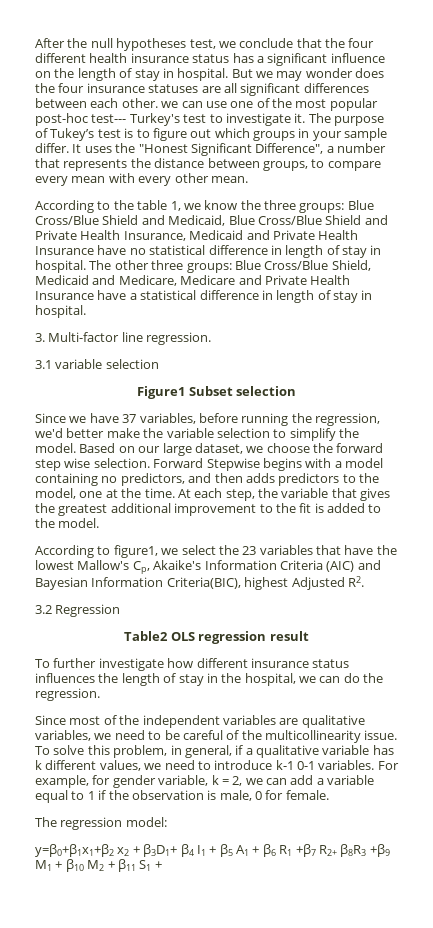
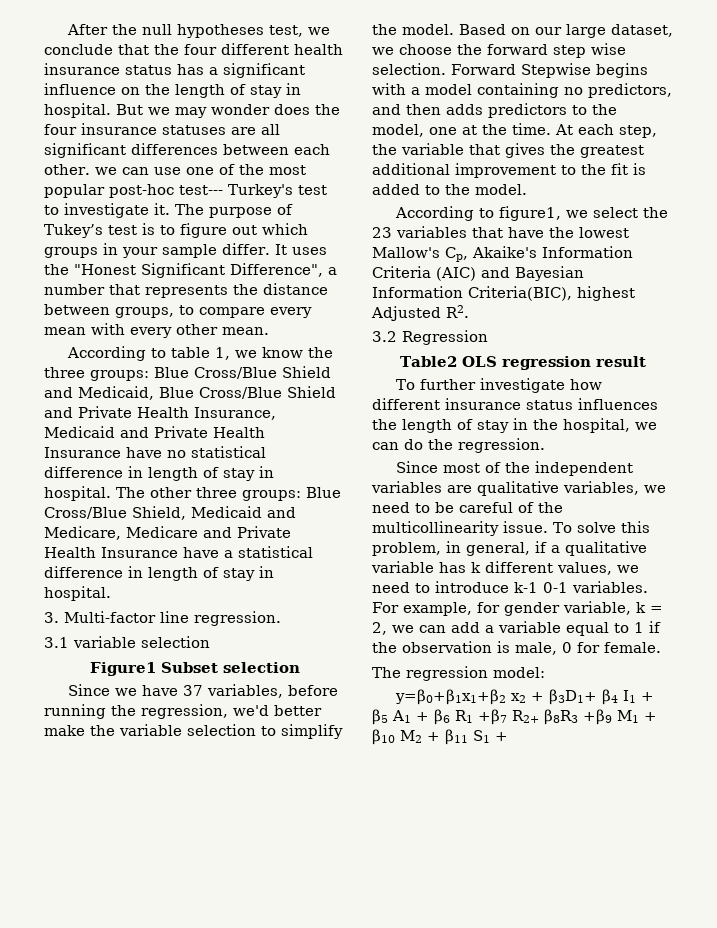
[113,200,134,210] the -> (167, 353) none

